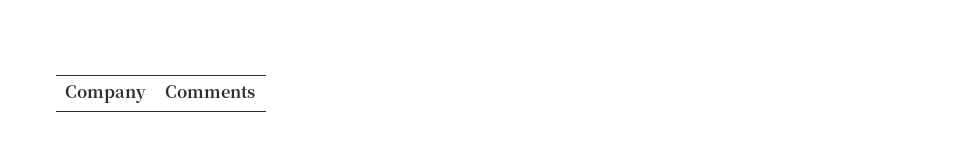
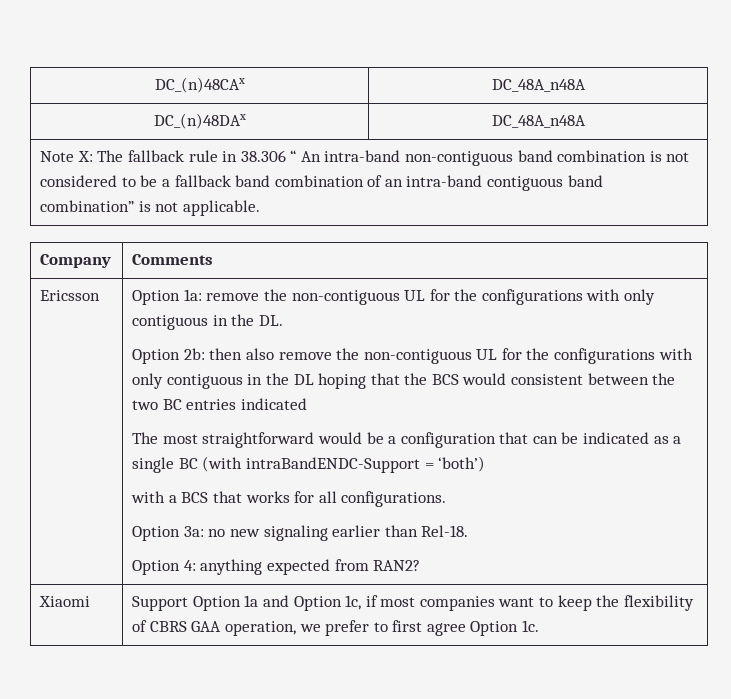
[65,85,147,103] [165,85,256,98] Company | Comments -> [154,77,245,93] [491,79,586,92] [153,113,246,129] [491,115,586,128] [40,150,690,166] [40,175,603,191] [40,200,260,216] [40,254,112,268] [132,254,214,265] [40,290,101,301] [132,289,656,305] [132,314,283,330] [132,348,693,364] [132,373,676,389] [132,398,307,410] [132,432,682,448] [132,456,486,473] [131,491,447,507] [132,525,469,541] [132,559,421,575] [39,596,91,607] [132,595,694,611] [132,620,540,636] DC_(n)48CAx | DC_48A_n48A // DC_(n)48DAx | DC_48A_n48A // Note X: The fallback rule in 38.306 “ An intra-band non-contiguous band combination is not considered to be a fallback band combination of an intra-band contiguous band combination” is not applicable. // Company | Comments // Ericsson | Option 1a: remove the non-contiguous UL for the configurations with only contiguous in the DL. // Option 2b: then also remove the non-contiguous UL for the configurations with only contiguous in the DL hoping that the BCS would consistent between the two BC entries indicated // The most straightforward would be a configuration that can be indicated as a single BC (with intraBandENDC-Support = ‘both’) // with a BCS that works for all configurations. // Option 3a: no new signaling earlier than Rel-18. // Option 4: anything expected from RAN2? // Xiaomi | Support Option 1a and Option 1c, if most companies want to keep the flexibility of CBRS GAA operation, we prefer to first agree Option 1c.

